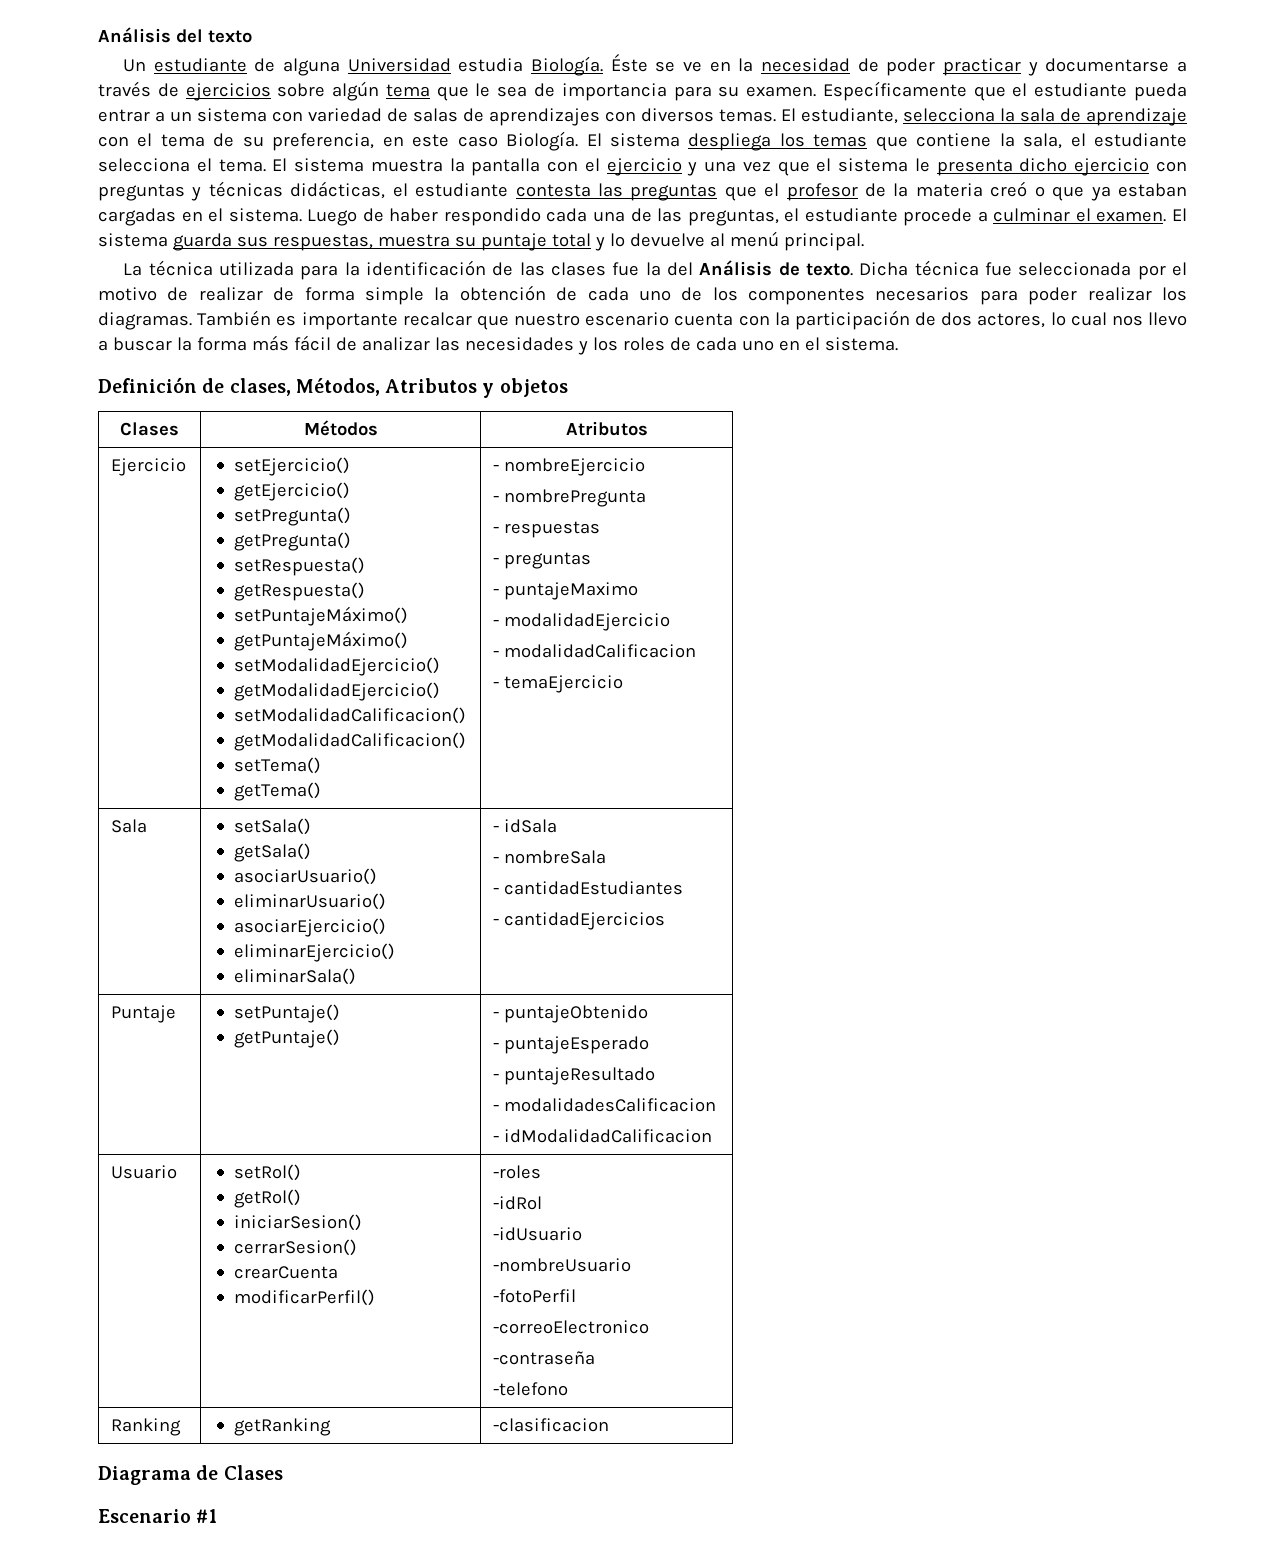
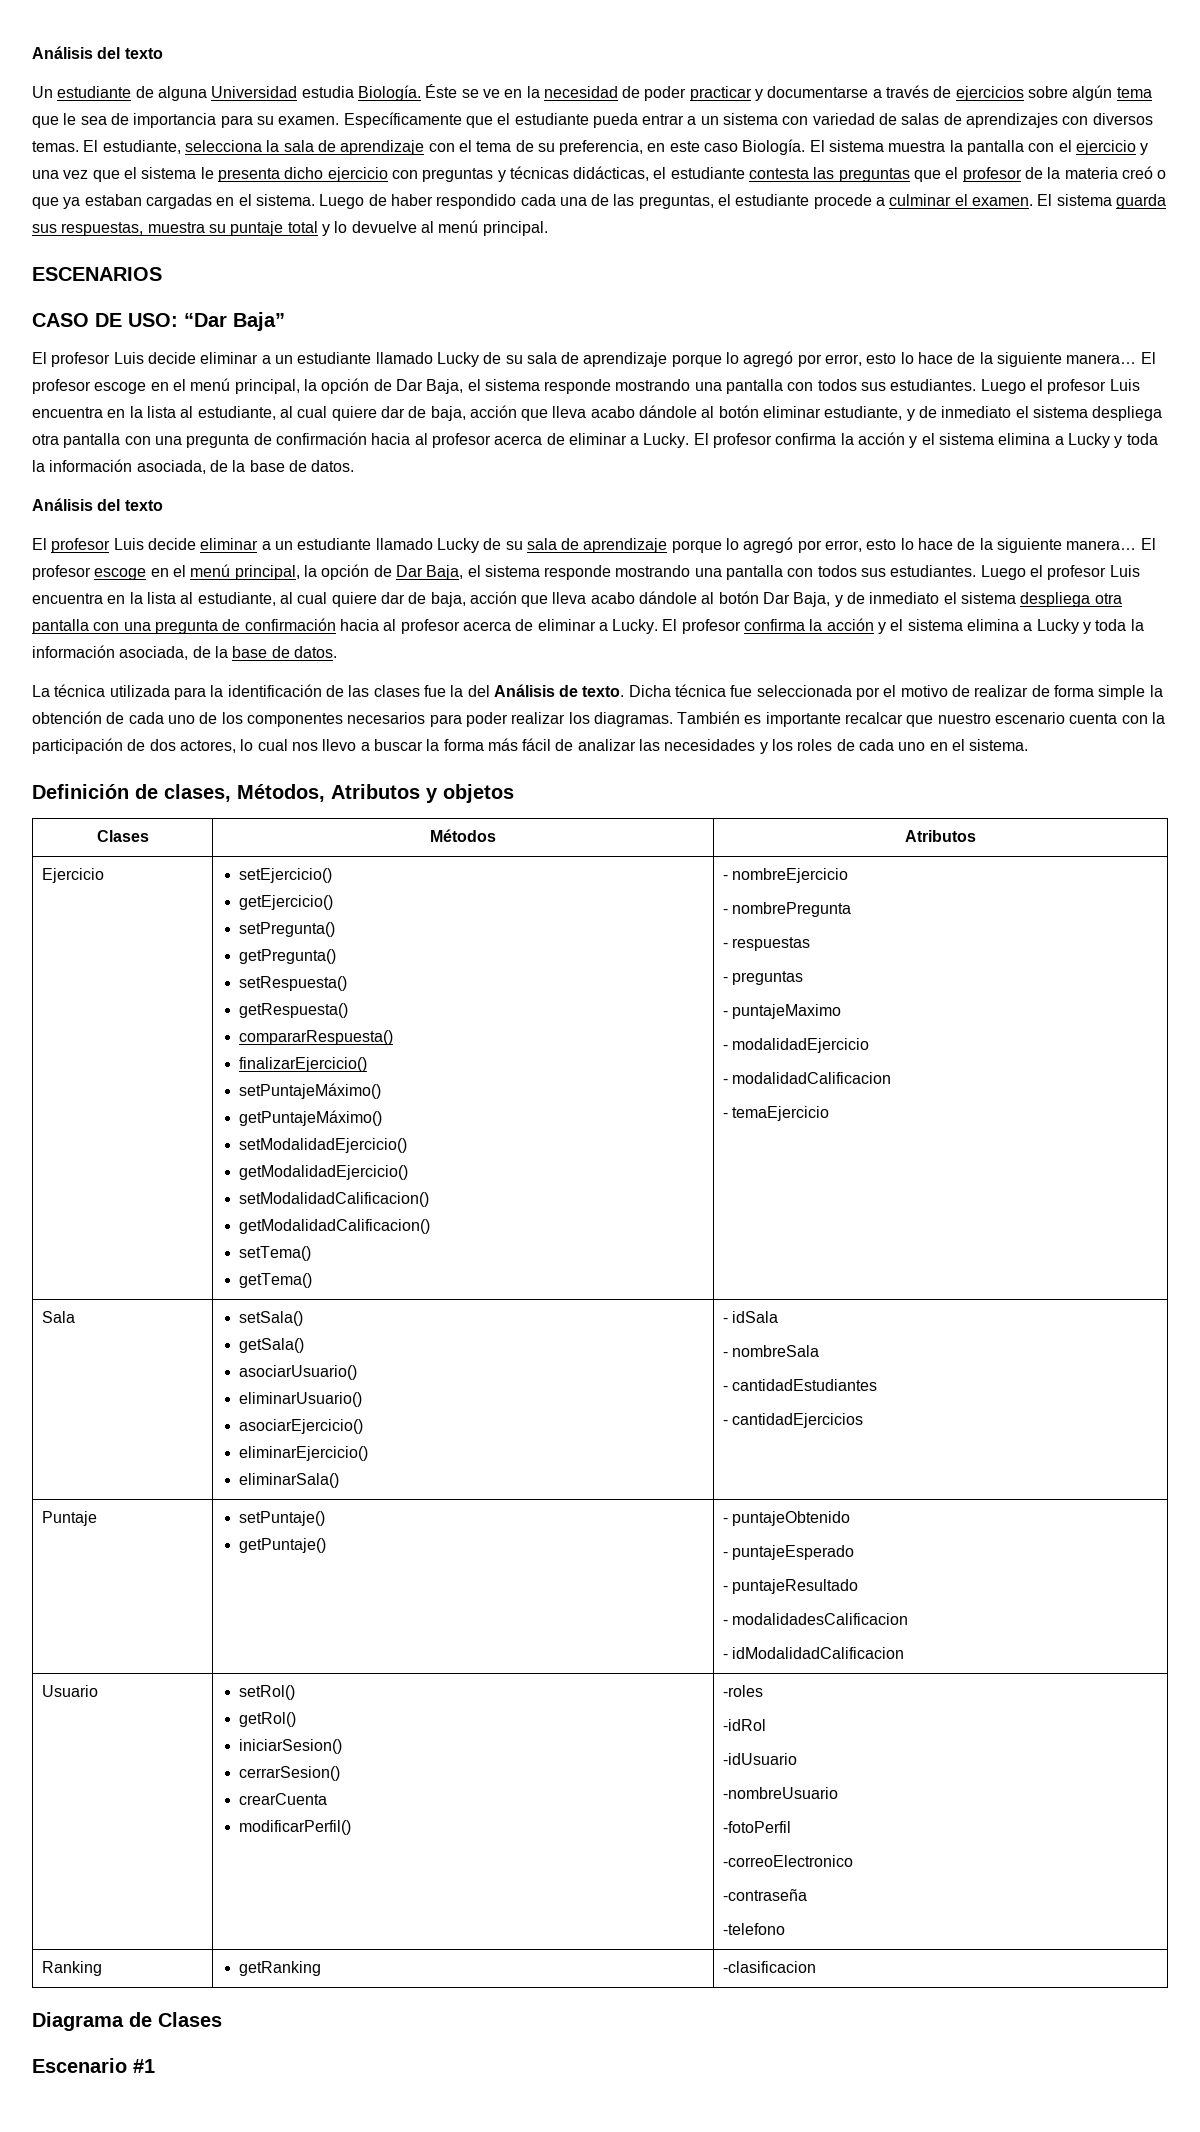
[688,133,1188,151] [98,158,365,172] despliega los temas que contiene la sala, el estudiante selecciona el tema. El sistema -> (885, 146) none
(864, 242) none -> [32,267,162,281] [32,312,285,331] [32,351,1156,367] [32,378,1140,394] [32,405,1163,421] [32,432,1158,448] [32,459,355,474] [32,498,163,511] [32,537,1156,553] [32,564,1140,580] [32,591,1122,607] [32,618,1144,634] [32,645,337,660] // ESCENARIOS // CASO DE USO: “Dar Baja” // El profesor Luis decide eliminar a un estudiante llamado Lucky de su sala de aprendizaje porque lo agregó por error, esto lo hace de la siguiente manera… El profesor escoge en el menú principal, la opción de Dar Baja, el sistema responde mostrando una pantalla con todos sus estudiantes. Luego el profesor Luis encuentra en la lista al estudiante, al cual quiere dar de baja, acción que lleva acabo dándole al botón eliminar estudiante, y de inmediato el sistema despliega otra pantalla con una pregunta de confirmación hacia al profesor acerca de eliminar a Lucky. El profesor confirma la acción y el sistema elimina a Lucky y toda la información asociada, de la base de datos. // Análisis del texto // El profesor Luis decide eliminar a un estudiante llamado Lucky de su sala de aprendizaje porque lo agregó por error, esto lo hace de la siguiente manera… El profesor escoge en el menú principal, la opción de Dar Baja, el sistema responde mostrando una pantalla con todos sus estudiantes. Luego el profesor Luis encuentra en la lista al estudiante, al cual quiere dar de baja, acción que lleva acabo dándole al botón Dar Baja, y de inmediato el sistema despliega otra pantalla con una pregunta de confirmación hacia al profesor acerca de eliminar a Lucky. El profesor confirma la acción y el sistema elimina a Lucky y toda la información asociada, de la base de datos.
(365, 591) none -> [239,1030,394,1045] [239,1057,368,1072] // compararRespuesta() // finalizarEjercicio()

